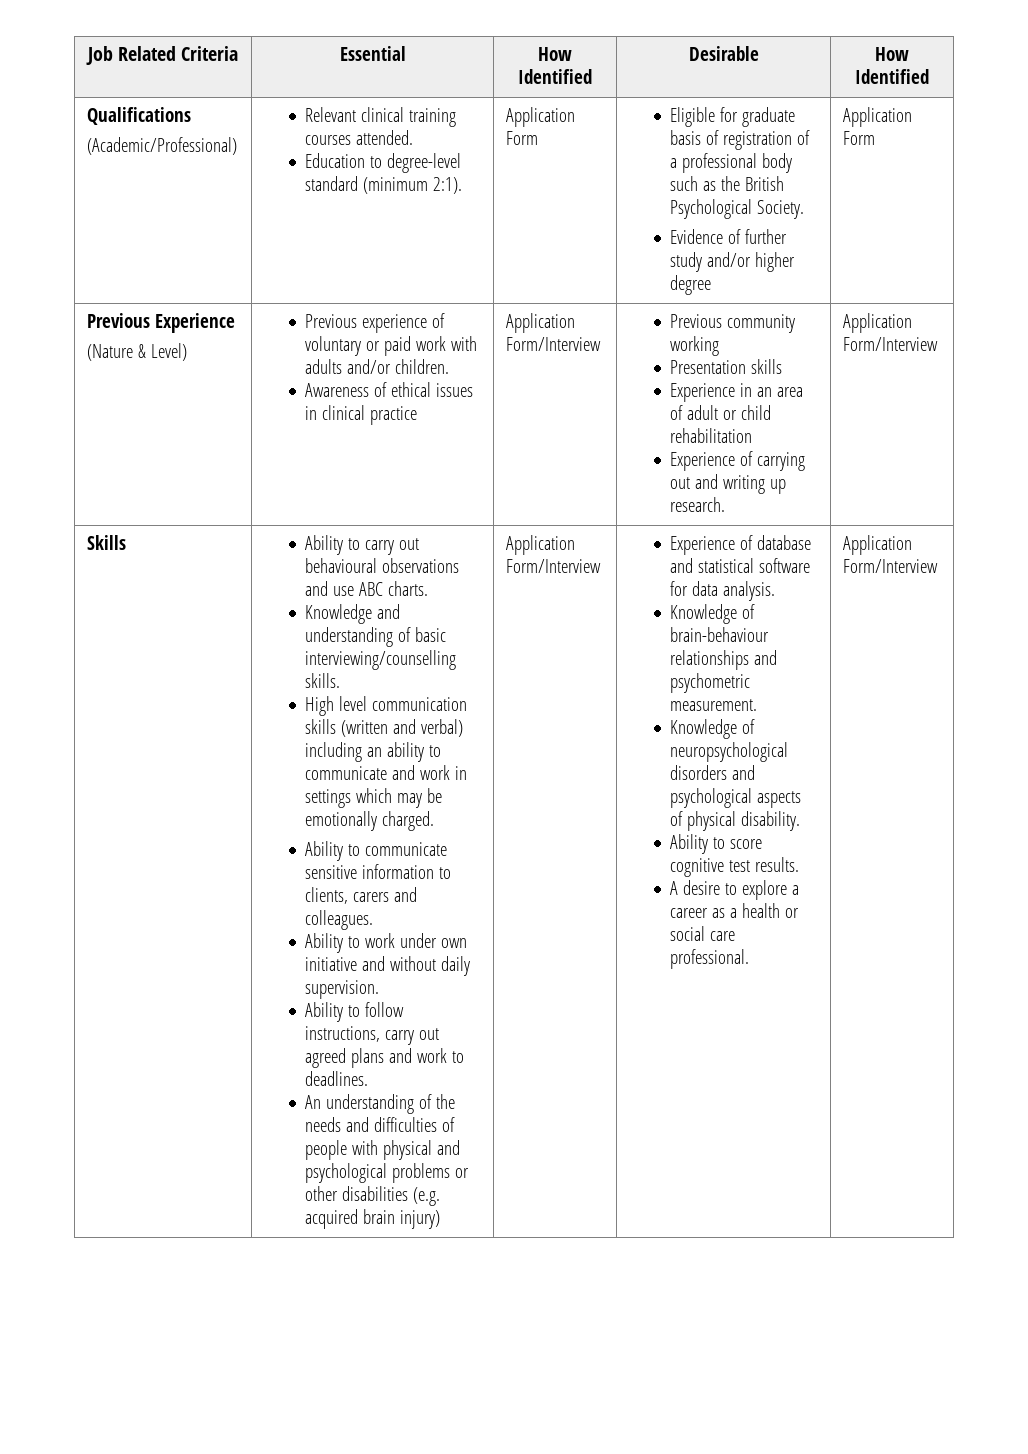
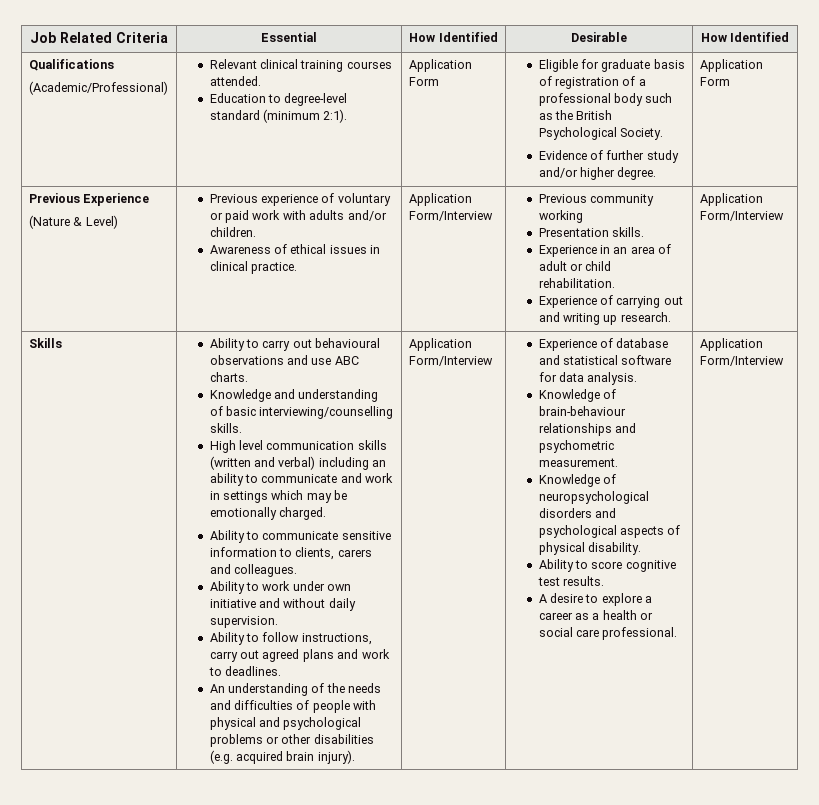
[670,275,712,295] degree -> [617,167,657,180] degree.
[370,406,418,425] practice -> [251,262,298,274] practice.
[751,359,783,374] skills -> [612,227,645,237] skills.
[670,428,753,443] rehabilitation -> [538,278,615,288] rehabilitation.
[400,1210,441,1229] injury) -> [317,750,355,764] injury).

